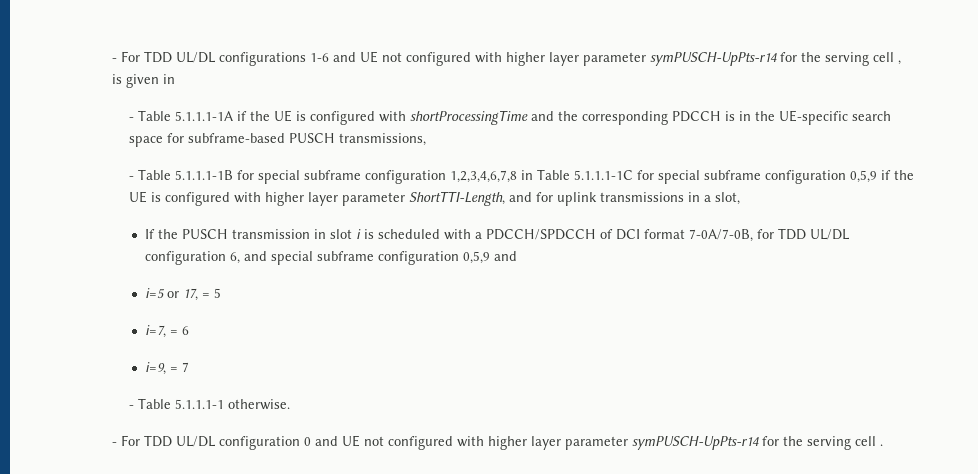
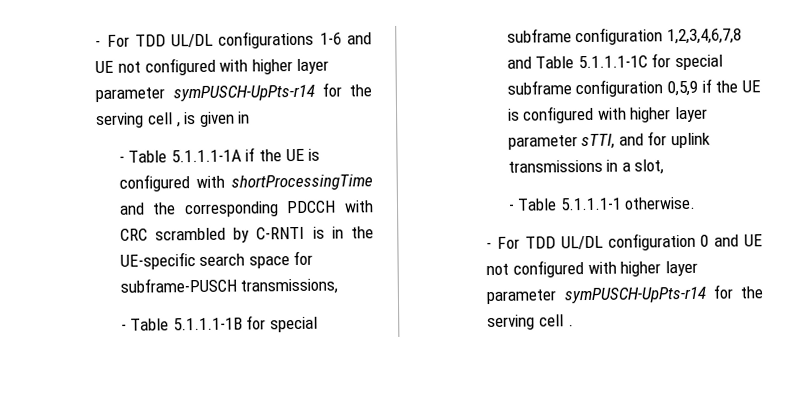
(721, 116) none -> [344,200,374,213] [119,226,306,243] with CRC scrambled by C-RNTI
[187,133,335,143] subframe-based PUSCH -> [119,277,237,293] subframe-PUSCH
[520,170,533,180] in -> [506,56,532,69] and
[408,191,505,206] ShortTTI-Length, -> [581,133,616,150] sTTI,
[144,228,849,242] [144,251,517,265] [144,288,221,301] [144,325,189,338] [144,362,189,375] // If the PUSCH transmission in slot i is scheduled with a PDCCH/SPDCCH of DCI format 7-0A/7-0B, for TDD UL/DL configuration 6, and special subframe configuration 0,5,9 and // i=5 or 17, = 5 // i=7, = 6 // i=9, = 7 -> (665, 167) none

